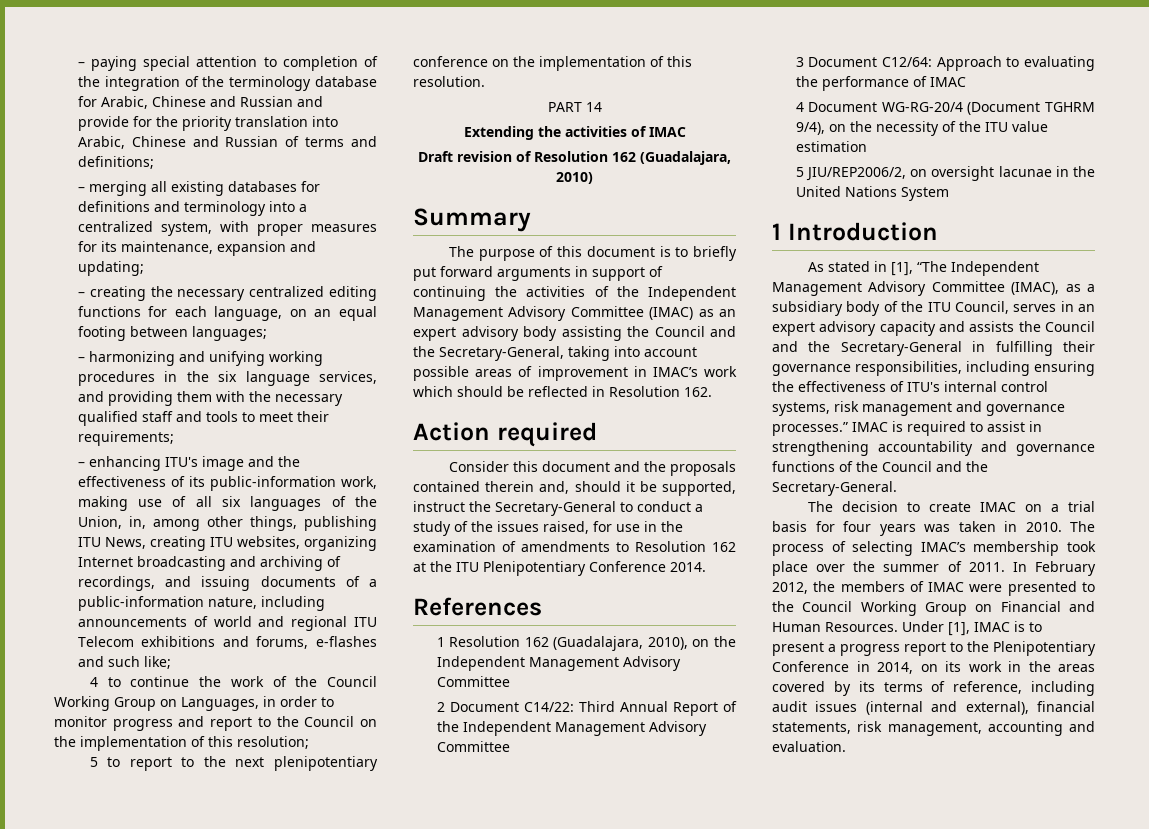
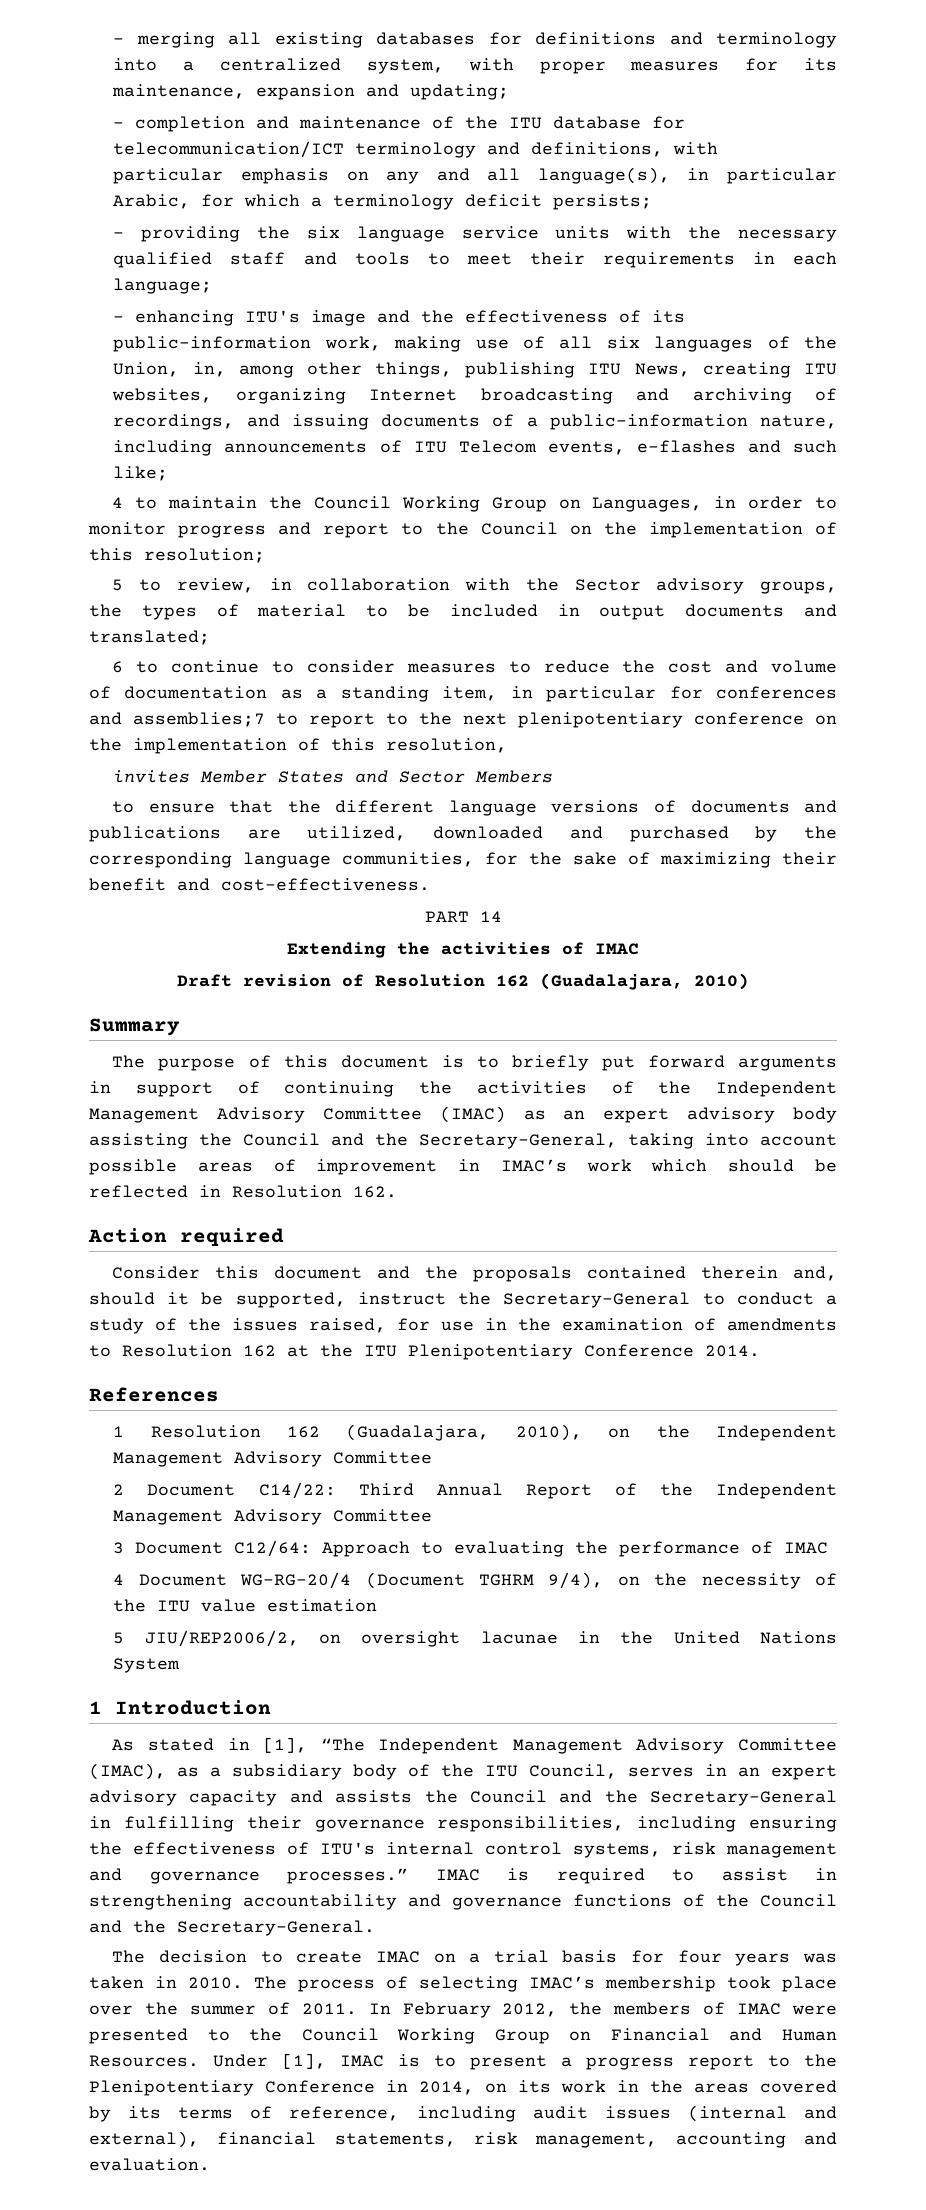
[77,56,378,71] [77,76,377,91] [77,96,323,109] [77,116,338,131] [77,136,378,149] [77,156,154,169] [77,187,85,192] – paying special attention to completion of the integration of the terminology database for Arabic, Chinese and Russian and provide for the priority translation into Arabic, Chinese and Russian of terms and definitions; // – -> [113,38,125,44] –
[89,286,377,301] [77,306,377,321] [77,326,267,341] [77,351,323,366] [77,371,377,386] [77,391,212,406] creating the necessary centralized editing functions for each language, on an equal footing between languages; // – harmonizing and unifying working procedures in the six language services, and providing them -> [135,116,686,132] [113,141,719,158] [113,167,838,184] [113,194,653,210] [113,226,611,242] completion and maintenance of the ITU database for telecommunication/ICT terminology and definitions, with particular emphasis on any and all language(s), in particular Arabic, for which a terminology deficit persists; // – providing the six language service units
[77,431,174,446] requirements; -> [602,252,837,268] [113,278,213,294] requirements in each language;
[213,616,377,631] [77,636,309,649] world and regional ITU Telecom exhibitions and forums, -> [413,440,625,455] ITU Telecom events,
[130,676,287,687] continue the work of -> [168,496,258,509] maintain
(121, 762) none -> [176,578,837,594] [89,604,837,620] [89,630,210,645] [112,660,837,673] [89,686,838,702] [89,712,298,727] review, in collaboration with the Sector advisory groups, the types of material to be included in output documents and translated; // 6 to continue to consider measures to reduce the cost and volume of documentation as a standing item, in particular for conferences and assemblies;7 to
[413,76,485,87] resolution. -> [386,738,507,753] [113,770,554,783] [112,800,838,816] [89,826,837,842] [89,852,837,868] [89,878,430,891] resolution, // invites Member States and Sector Members // to ensure that the different language versions of documents and publications are utilized, downloaded and purchased by the corresponding language communities, for the sake of maximizing their benefit and cost-effectiveness.

